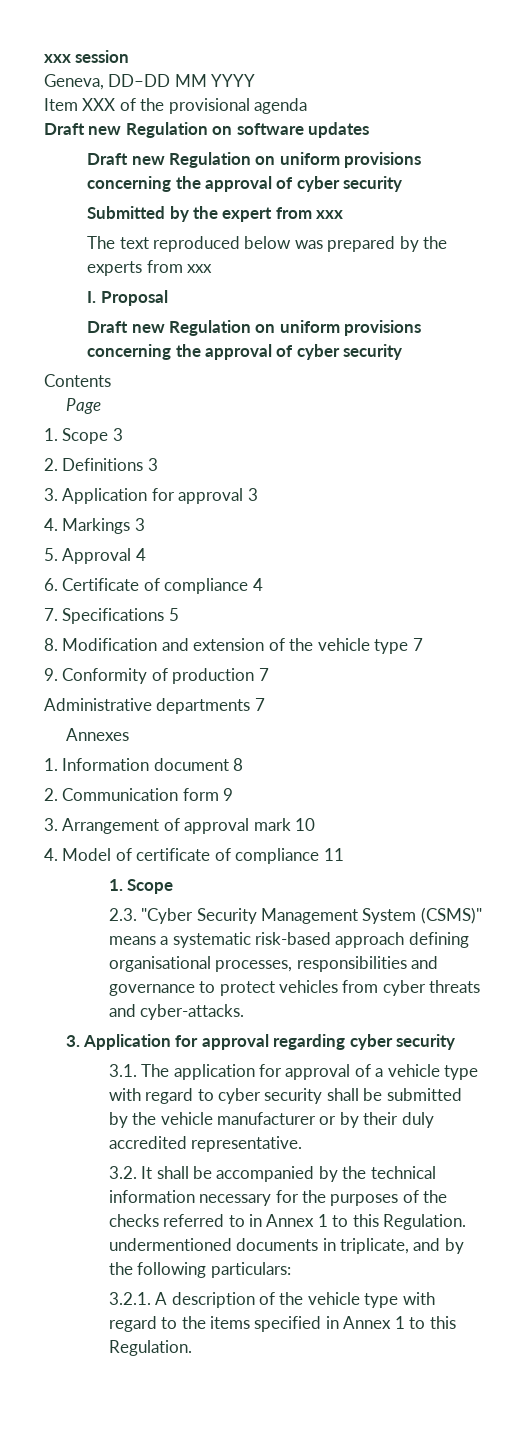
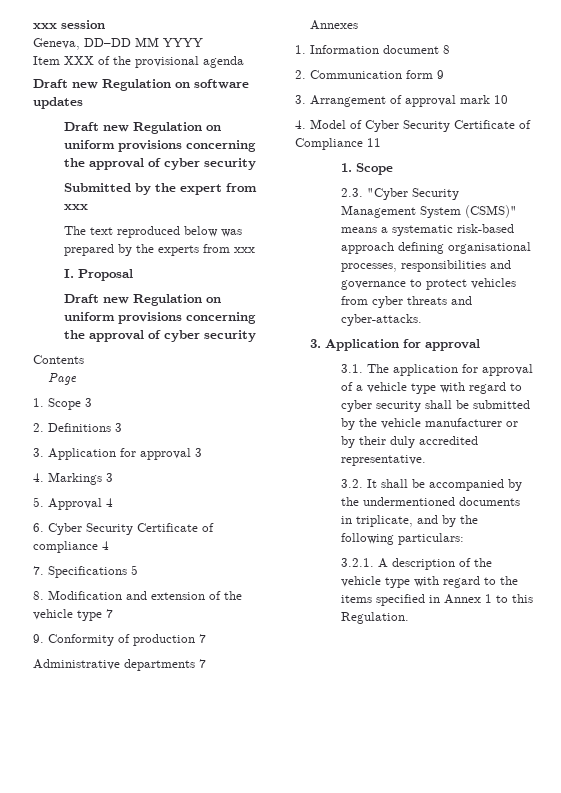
(58, 584) none -> [48,523,133,535] Cyber Security
[136,848,320,864] certificate of compliance -> [365,120,531,132] [295,138,363,150] Cyber Security Certificate of Compliance
[273,1034,456,1050] regarding cyber security -> (481, 345) none
[370,1166,436,1179] [108,1190,448,1206] [108,1214,467,1230] technical information necessary for the purposes of the checks referred to in Annex 1 to this Regulation. -> (359, 501) none

